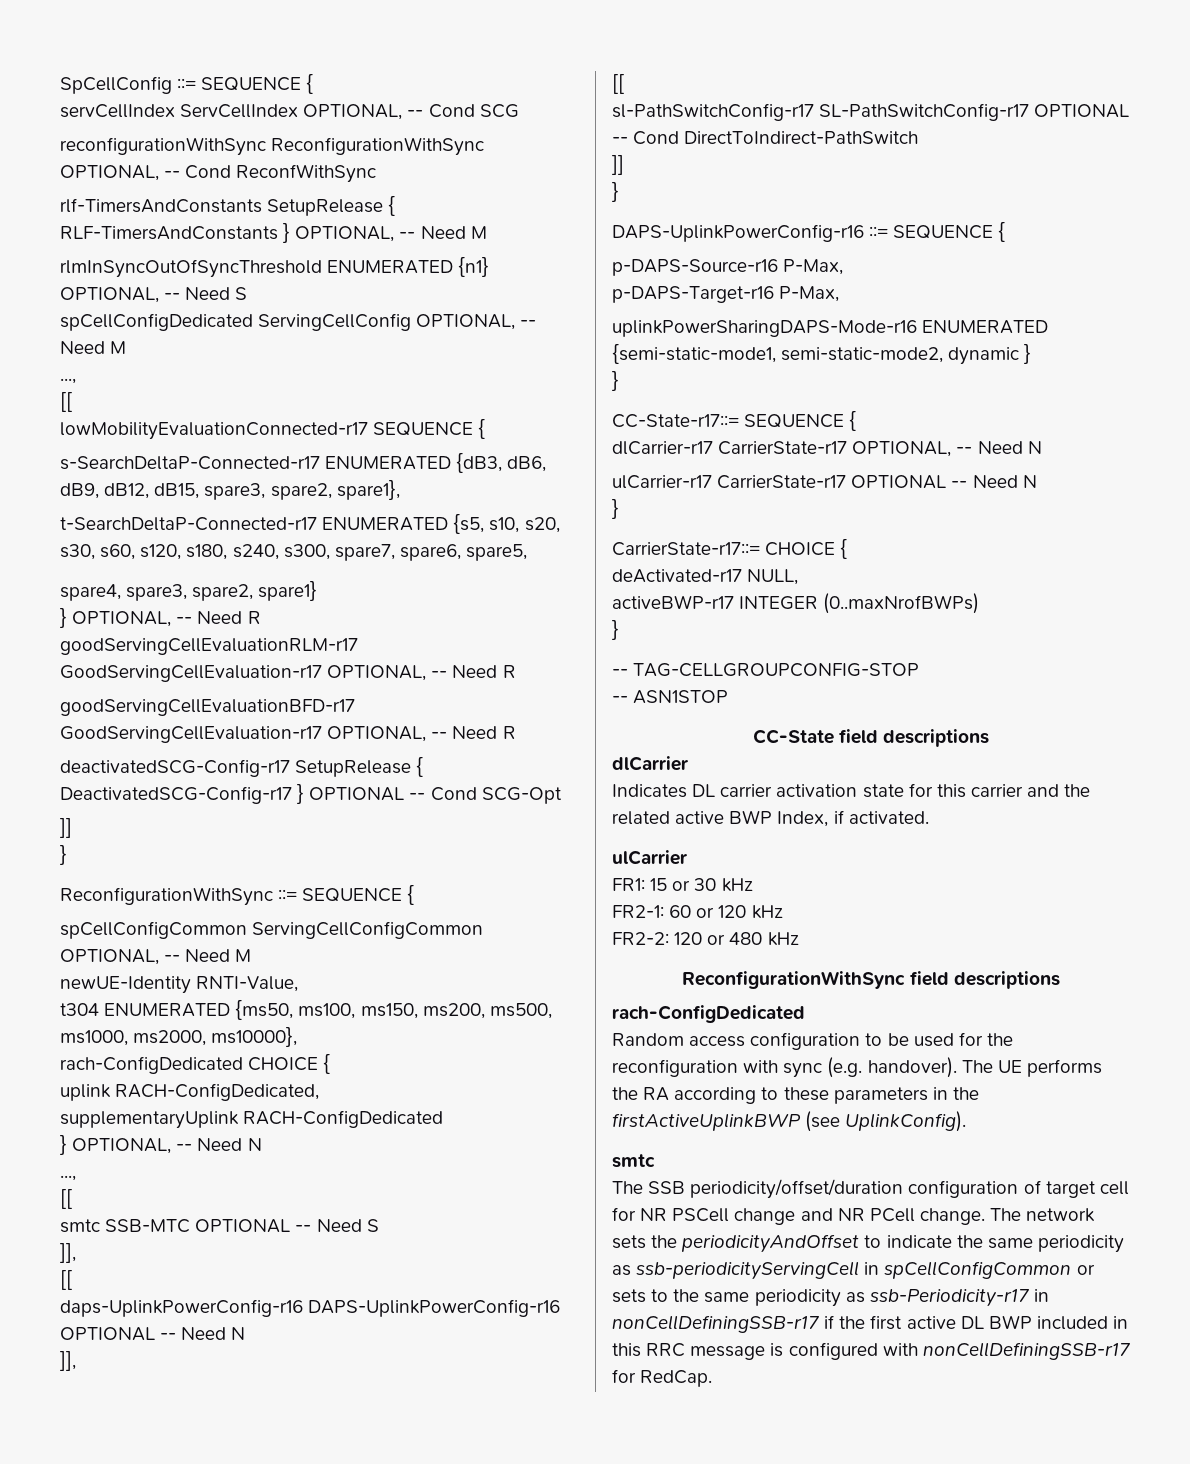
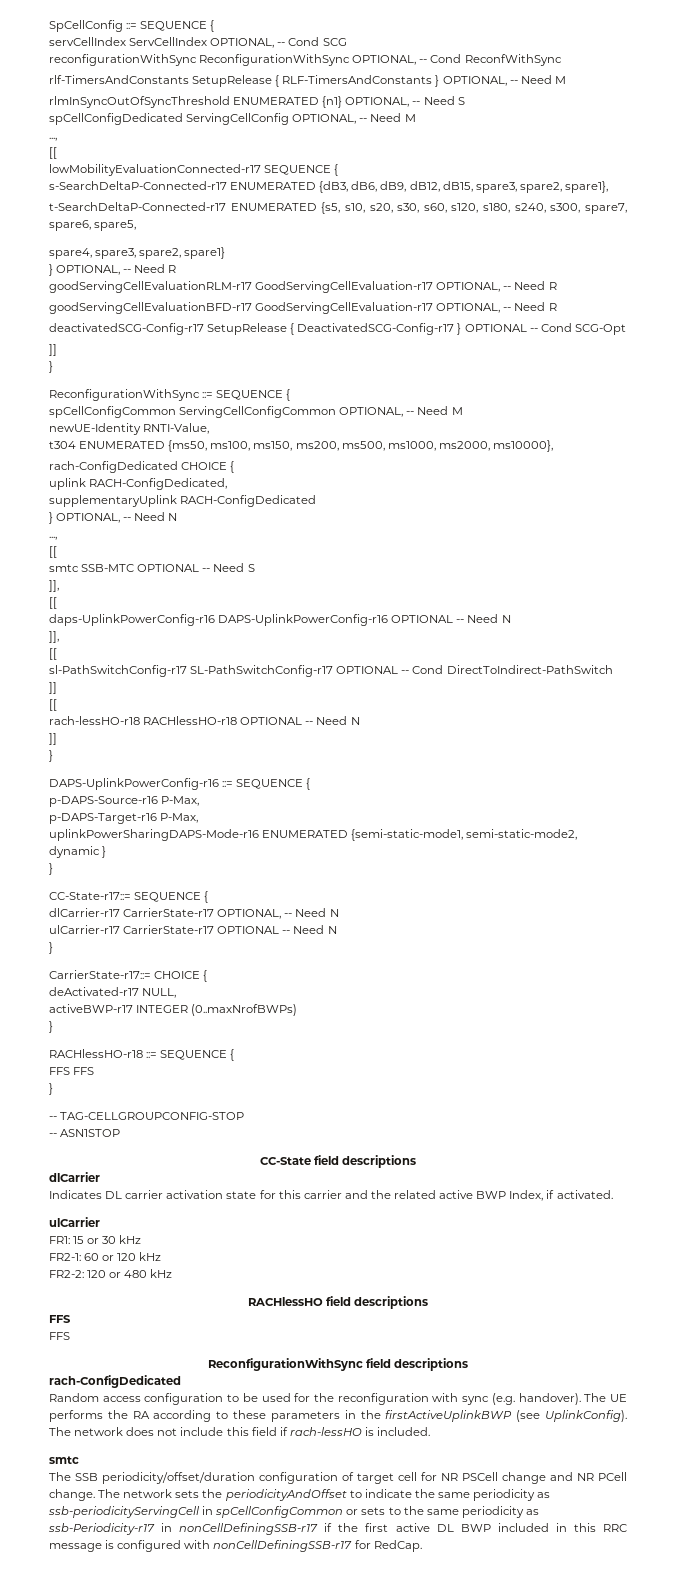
(624, 165) none -> [49,699,57,711] [49,716,360,725] [49,733,57,745] // [[ // rach-lessHO-r18 RACHlessHO-r18 OPTIONAL -- Need N // ]]
(619, 630) none -> [49,1049,235,1061] [49,1067,95,1075] [49,1083,53,1095] // RACHlessHO-r18 ::= SEQUENCE { // FFS FFS // }
(799, 939) none -> [247,1296,429,1309] [49,1315,71,1323] [49,1332,70,1340] // RACHlessHO field descriptions // FFS // FFS
(967, 1121) none -> [49,1427,431,1436] The network does not include this field if rach-lessHO is included.

